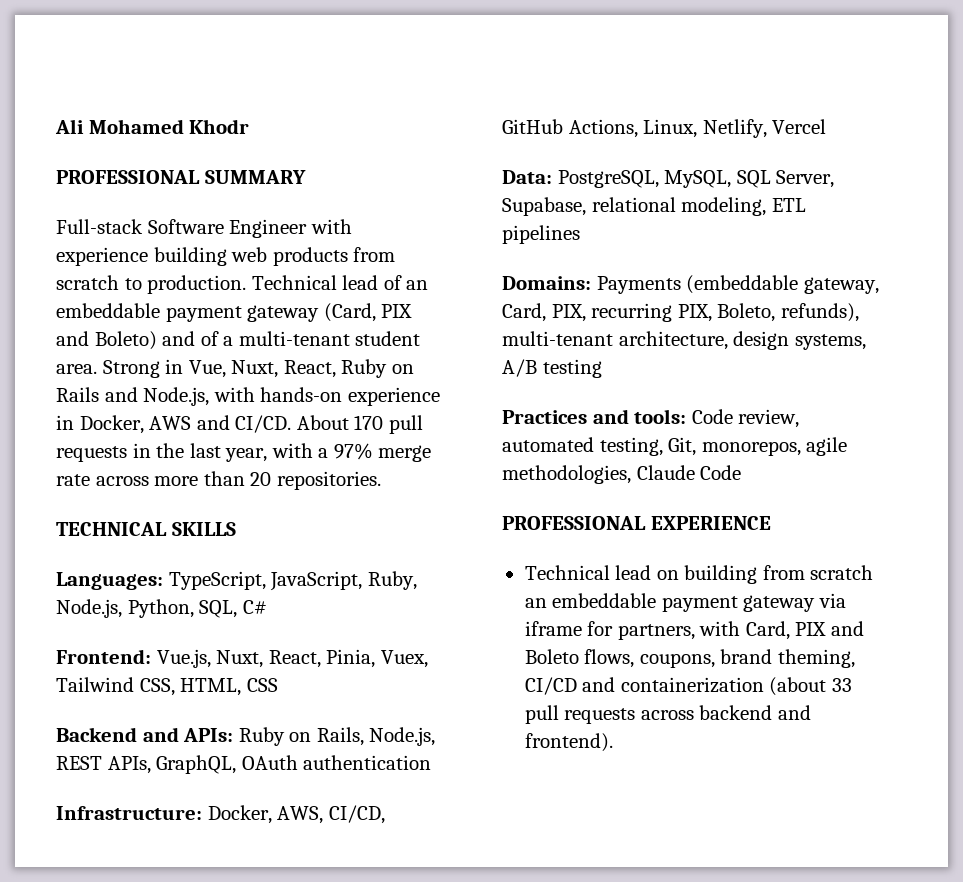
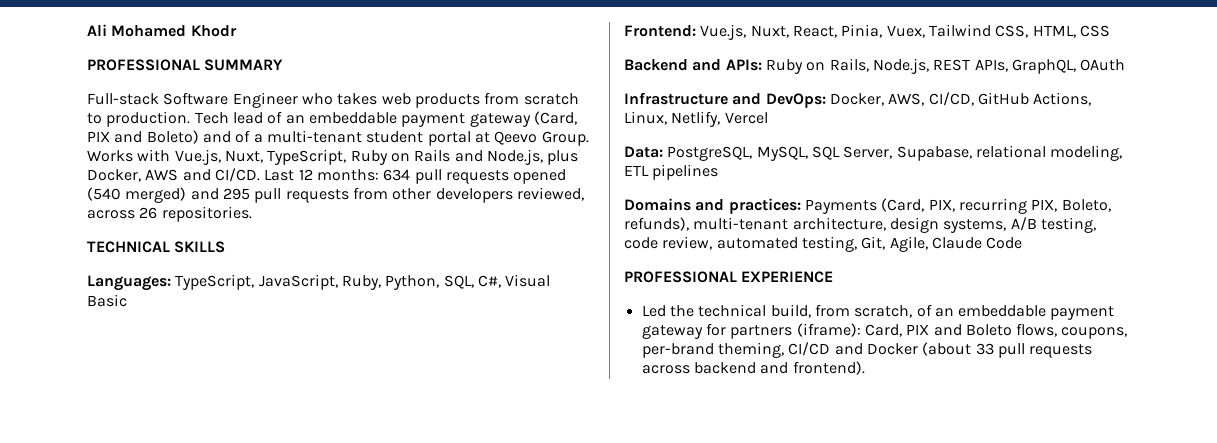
[310,219,352,234] [56,247,227,266] with experience building -> [301,93,378,105] who takes
[251,275,337,290] Technical -> [194,112,229,124] Tech
[56,359,336,378] area. Strong in Vue, Nuxt, React, -> [427,131,589,146] [87,149,347,165] portal at Qeevo Group. Works with Vue.js, Nuxt, TypeScript,
[213,387,440,406] [56,415,423,434] [56,443,432,462] [56,471,272,486] with hands-on experience in Docker, AWS and CI/CD. About 170 pull requests in the last year, with a 97% merge rate across more than 20 -> [547,150,579,165] [87,168,567,184] [87,187,584,203] [87,207,158,219] plus Docker, AWS and CI/CD. Last 12 months: 634 pull requests opened (540 merged) and 295 pull requests from other developers reviewed, across 26
[56,599,122,618] Node.js, -> (381, 282) none
[242,600,267,614] C# -> [477,274,551,288] [87,294,127,307] C#, Visual Basic
[303,755,432,770] [56,806,202,820] authentication // Infrastructure: -> [624,92,826,108] // Infrastructure and DevOps:
[502,275,879,294] [502,303,546,322] Domains: Payments (embeddable gateway, Card, -> [624,198,925,214] Domains and practices: Payments (Card,
[542,359,602,378] [502,409,733,424] testing // Practices and tools: Code -> [1040,217,1096,233] [624,237,658,249] testing, code
[701,437,848,456] [502,465,631,484] monorepos, agile methodologies, -> [889,236,928,252] Agile,
[524,565,874,584] [524,593,846,612] [524,621,741,640] Technical lead on building from scratch an embeddable payment gateway via iframe for partners, with -> [641,304,1115,320] [641,323,861,339] Led the technical build, from scratch, of an embeddable payment gateway for partners (iframe):
[720,649,773,664] brand -> [641,343,714,358] per-brand
[620,677,764,693] containerization -> [866,343,918,355] Docker

